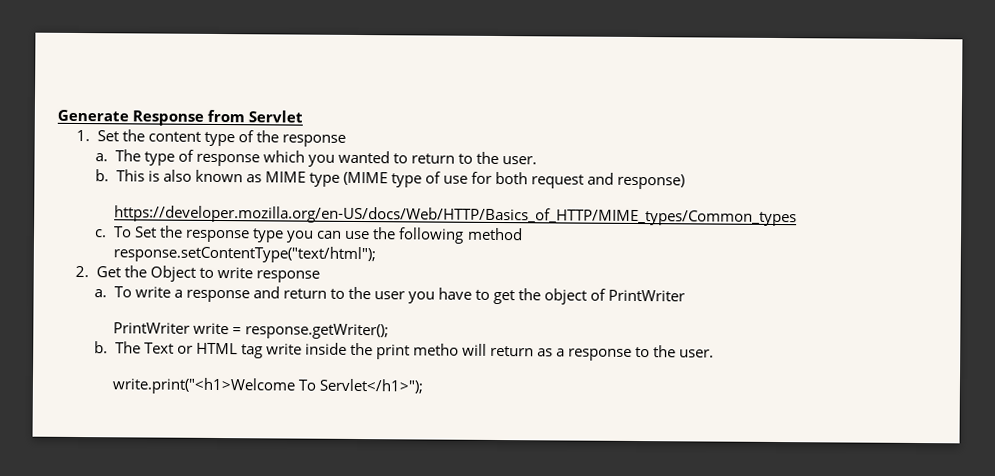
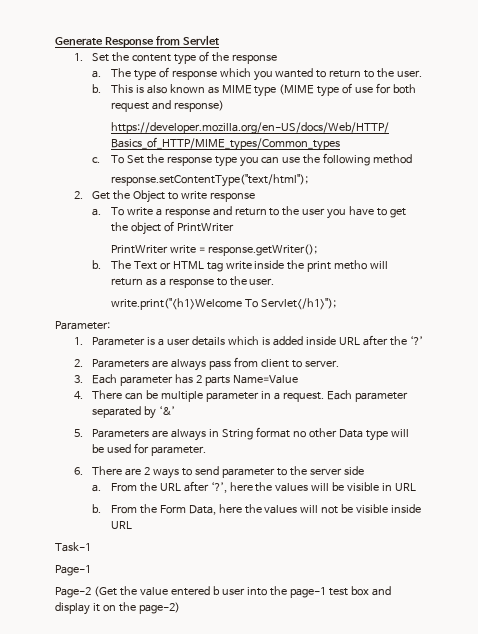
(424, 386) none -> [55,321,110,330] [73,335,423,346] [73,357,339,371] [73,374,298,386] [73,390,408,402] [92,406,176,419] [73,427,409,441] [92,443,207,456] [73,466,364,479] [92,481,417,493] [92,504,422,515] [110,521,132,529] [55,542,91,552] [55,565,91,576] [55,586,391,598] [55,602,180,615] // Parameter: // 1. Parameter is a user details which is added inside URL after the ‘?’ // 2. Parameters are always pass from client to server. // 3. Each parameter has 2 parts Name=Value // 4. There can be multiple parameter in a request. Each parameter separated by ‘&’ // 5. Parameters are always in String format no other Data type will be used for parameter. // 6. There are 2 ways to send parameter to the server side // a. From the URL after ‘?’, here the values will be visible in URL // b. From the Form Data, here the values will not be visible inside URL // Task-1 // Page-1 // Page-2 (Get the value entered b user into the page-1 test box and display it on the page-2)

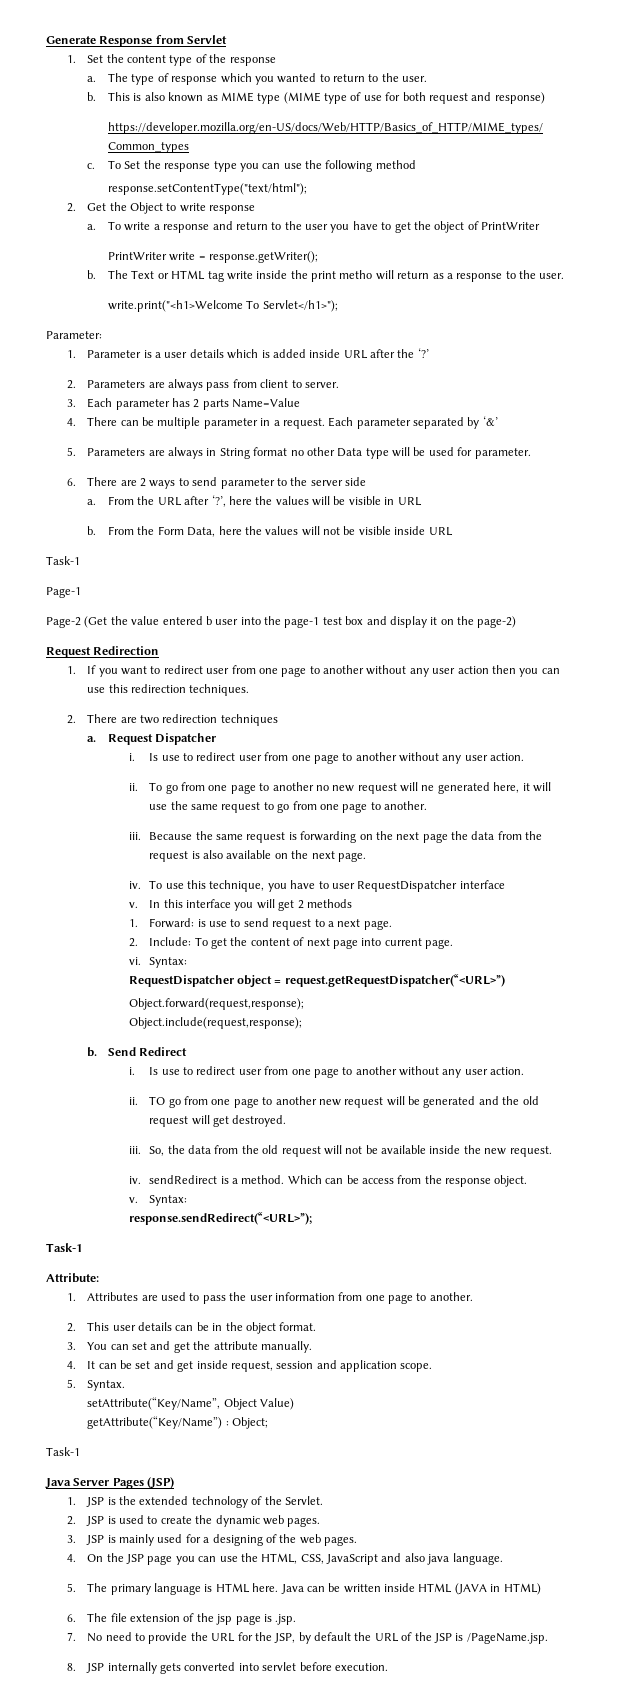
(180, 608) none -> [46,646,160,658] [66,665,560,677] [87,684,250,696] [66,714,278,726] [87,733,217,745] [128,752,525,764] [128,782,551,794] [149,801,428,813] [128,831,543,843] [149,850,366,862] [128,880,505,892] [128,899,352,911] [128,918,392,930] [128,937,454,949] [128,957,188,968] [128,974,505,987] [128,998,304,1010] [128,1017,302,1029] [87,1047,188,1057] [128,1066,525,1078] [128,1096,539,1108] [149,1115,287,1127] [128,1145,552,1157] [128,1175,528,1187] [128,1195,188,1206] [128,1212,312,1225] [46,1243,82,1252] [46,1273,99,1283] [66,1292,473,1304] [66,1322,317,1334] [66,1341,312,1353] [66,1360,433,1372] [66,1379,126,1391] [87,1397,295,1410] [87,1416,269,1429] [46,1447,80,1456] [45,1477,175,1489] [66,1496,323,1508] [66,1515,321,1527] [66,1534,358,1546] [66,1553,503,1565] [66,1583,541,1595] [66,1613,297,1625] [66,1632,548,1644] [66,1662,388,1674] // Request Redirection // 1. If you want to redirect user from one page to another without any user action then you can use this redirection techniques. // 2. There are two redirection techniques // a. Request Dispatcher // i. Is use to redirect user from one page to another without any user action. // ii. To go from one page to another no new request will ne generated here, it will use the same request to go from one page to another. // iii. Because the same request is forwarding on the next page the data from the request is also available on the next page. // iv. To use this technique, you have to user RequestDispatcher interface // v. In this interface you will get 2 methods // 1. Forward: is use to send request to a next page. // 2. Include: To get the content of next page into current page. // vi. Syntax: // RequestDispatcher object = request.getRequestDispatcher(“<URL>”) // Object.forward(request,response); // Object.include(request,response); // b. Send Redirect // i. Is use to redirect user from one page to another without any user action. // ii. TO go from one page to another new request will be generated and the old request will get destroyed. // iii. So, the data from the old request will not be available inside the new request. // iv. sendRedirect is a method. Which can be access from the response object. // v. Syntax: // response.sendRedirect(“<URL>”); // Task-1 // Attribute: // 1. Attributes are used to pass the user information from one page to another. // 2. This user details can be in the object format. // 3. You can set and get the attribute manually. // 4. It can be set and get inside request, session and application scope. // 5. Syntax. // setAttribute(“Key/Name”, Object Value) // getAttribute(“Key/Name”) : Object; // Task-1 // Java Server Pages (JSP) // 1. JSP is the extended technology of the Servlet. // 2. JSP is used to create the dynamic web pages. // 3. JSP is mainly used for a designing of the web pages. // 4. On the JSP page you can use the HTML, CSS, JavaScript and also java language. // 5. The primary language is HTML here. Java can be written inside HTML (JAVA in HTML) // 6. The file extension of the jsp page is .jsp. // 7. No need to provide the URL for the JSP, by default the URL of the JSP is /PageName.jsp. // 8. JSP internally gets converted into servlet before execution.

